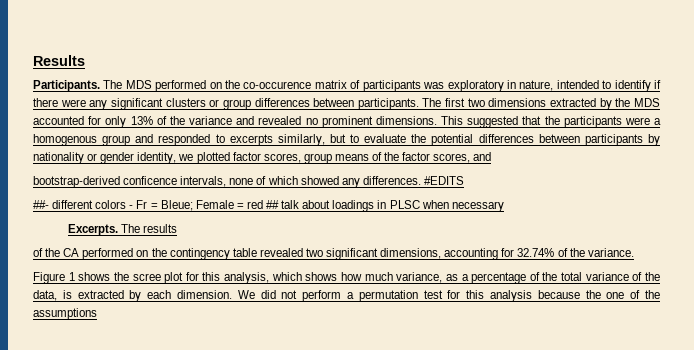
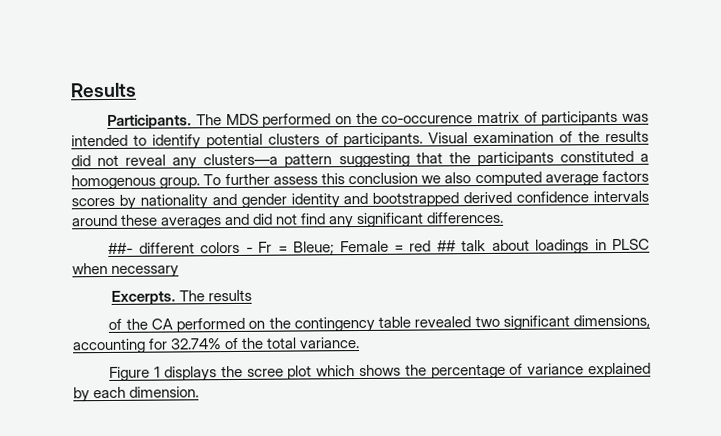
[447,80,661,92] [33,98,660,110] [33,116,519,128] exploratory in nature, intended to identify if there were any significant clusters or group differences between participants. The first two dimensions extracted by the MDS accounted for only 13% of the variance and revealed no prominent dimensions. This suggested -> [71,130,650,150] [71,152,410,170] intended to identify potential clusters of participants. Visual examination of the results did not reveal any clusters—a pattern suggesting
[624,117,650,125] were -> [559,150,634,163] constituted
[102,134,660,146] [33,152,492,164] [33,176,360,188] group and responded to excerpts similarly, but to evaluate the potential differences between participants by nationality or gender identity, we plotted factor scores, group means of the factor scores, and // bootstrap-derived conficence intervals, none of which showed any -> [159,170,649,189] [71,190,649,210] [71,212,425,229] group. To further assess this conclusion we also computed average factors scores by nationality and gender identity and bootstrapped derived confidence intervals around these averages and did not find any significant
[423,176,464,185] #EDITS -> (505, 217) none
(585, 252) none -> [266,337,298,349] total
[78,272,111,281] shows -> [164,366,218,382] displays
[185,272,660,284] [33,290,660,302] [33,308,97,320] for this analysis, which shows how much variance, as a percentage of the total variance of the data, is extracted by each dimension. We did not perform a permutation test for this analysis because the one of the assumptions -> [316,362,651,379] [73,386,200,403] which shows the percentage of variance explained by each dimension.

